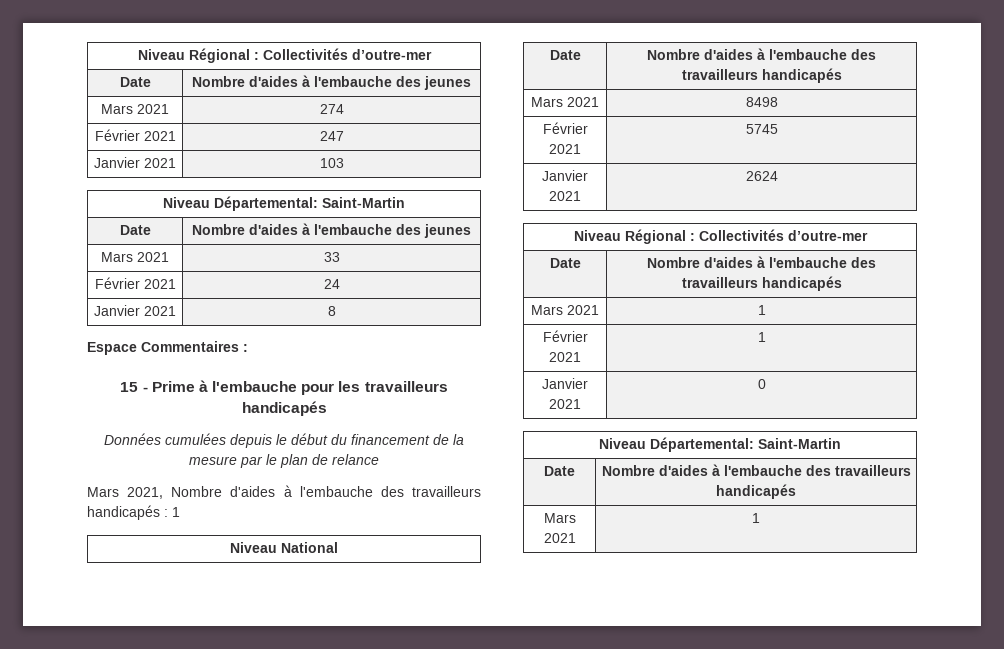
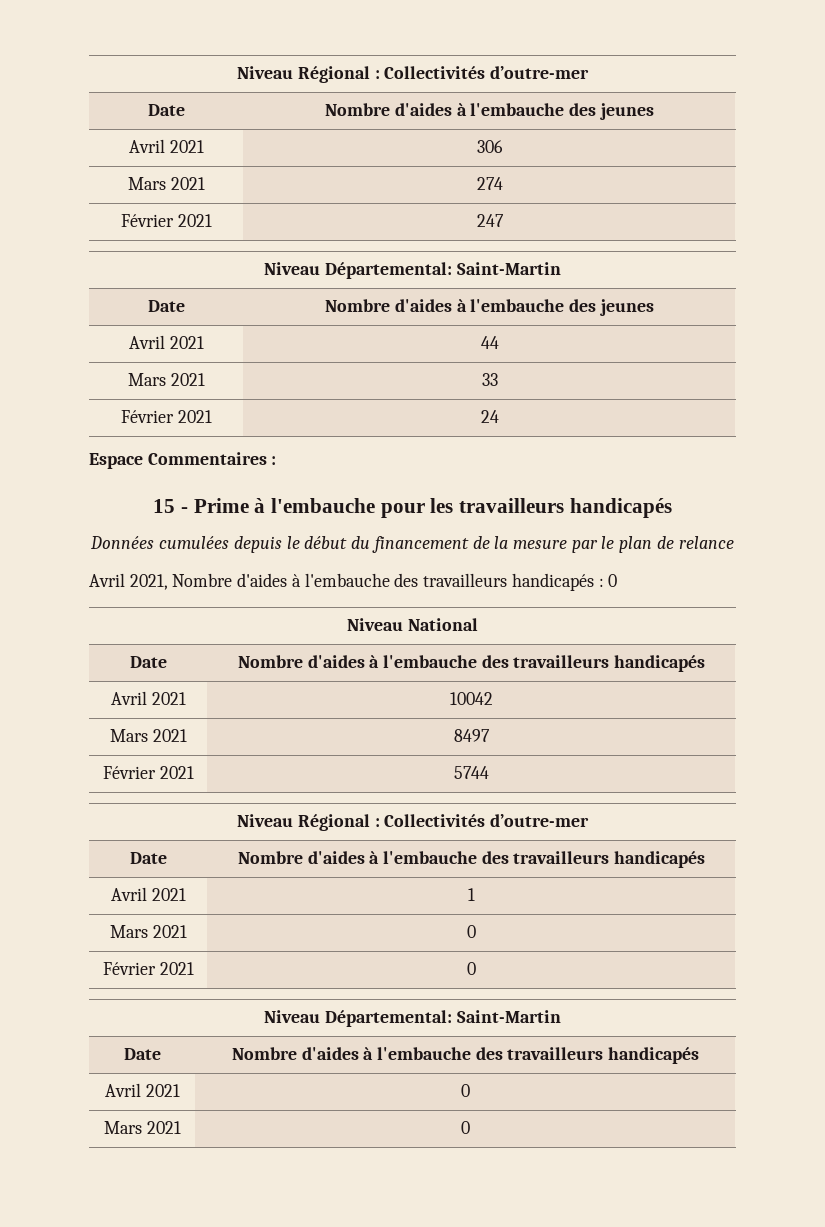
(471, 83) none -> [129,139,204,153] [477,140,503,153] // Avril 2021 | 306
[94,157,176,168] [319,158,344,168] // Janvier 2021 | 103 -> (504, 220) none
(471, 231) none -> [129,335,204,349] [480,336,499,349] // Avril 2021 | 44
[94,305,176,316] [327,306,336,316] // Janvier 2021 | 8 -> (499, 416) none
[87,487,119,497] Mars -> [89,573,125,587] Avril
[172,507,180,517] 1 -> [608,574,618,587] 0
[531,97,599,107] [745,97,778,107] [542,122,588,134] [549,144,581,154] [745,124,778,134] [542,170,588,181] [549,191,581,201] [745,171,778,181] // Mars 2021 | 8498 // Février 2021 | 5745 // Janvier 2021 | 2624 -> [111,691,186,705] [450,692,493,705] [110,729,187,742] [454,729,490,742] [103,766,194,779] [454,766,489,779] // Avril 2021 | 10042 // Mars 2021 | 8497 // Février 2021 | 5744
[531,305,599,315] [757,305,766,315] [542,330,588,342] [549,352,581,362] [757,332,766,342] [542,378,588,389] Mars 2021 | 1 // Février 2021 | 1 // Janvier -> [111,887,186,901] [468,888,475,901] [110,925,187,938] [467,925,476,938] [103,962,157,975] Avril 2021 | 1 // Mars 2021 | 0 // Février
[543,513,576,523] [543,533,576,543] [752,513,760,523] // Mars 2021 | 1 -> [105,1083,180,1097] [461,1084,470,1097] [104,1121,181,1134] [461,1121,470,1134] // Avril 2021 | 0 // Mars 2021 | 0

